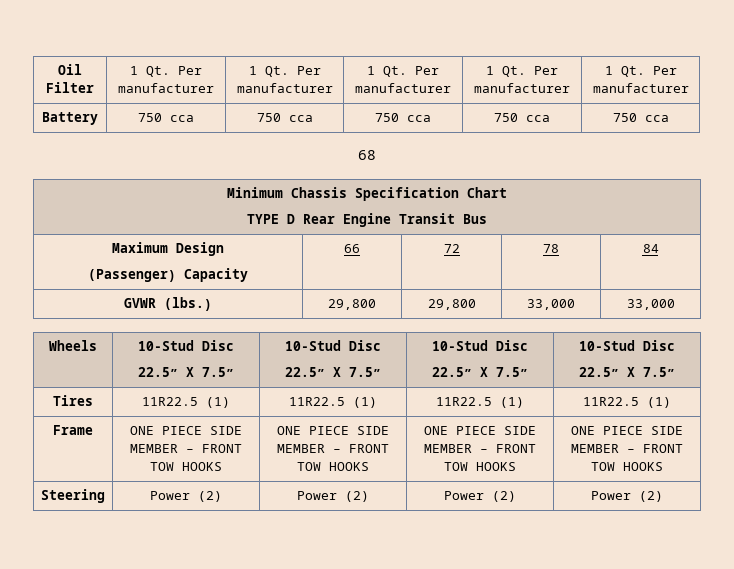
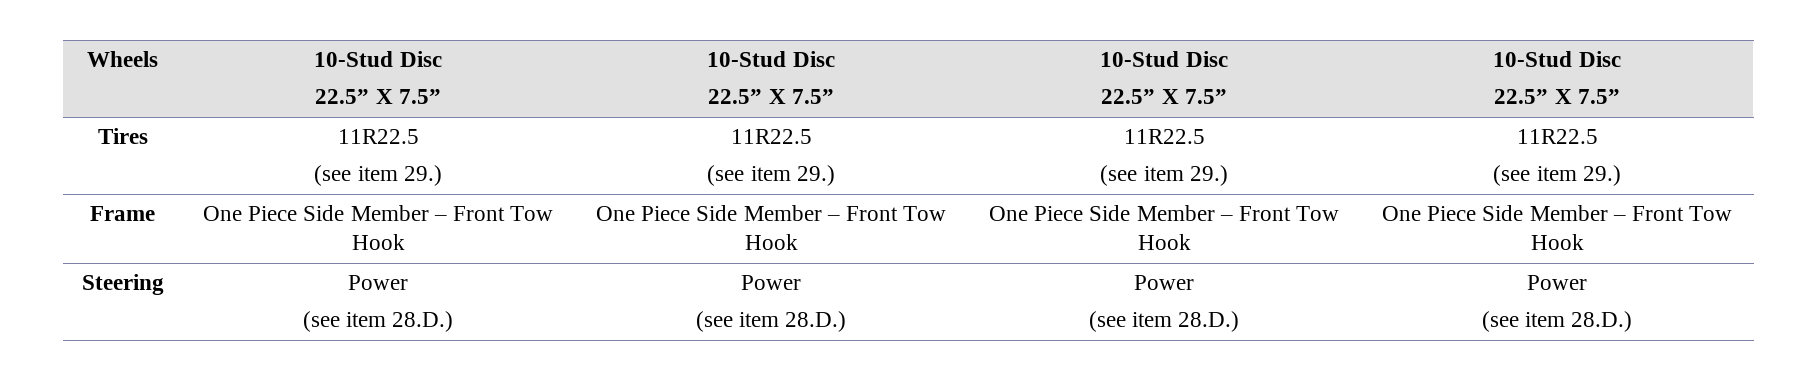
[58,64,82,75] [46,82,94,93] [130,66,202,77] [118,83,214,93] [248,66,321,77] [236,83,333,93] [367,66,439,77] [355,83,451,93] [486,66,558,77] [474,83,570,93] [604,66,677,77] [592,83,689,93] [42,112,98,125] [138,113,194,122] [256,113,313,122] [375,113,431,122] [494,113,550,122] [612,113,669,122] [358,150,376,160] [227,187,507,201] [247,213,487,227] [112,242,224,256] [88,268,248,282] [344,244,360,253] [443,244,460,253] [543,244,559,253] [642,244,659,253] [124,297,212,311] [328,299,376,310] [427,299,476,310] [527,299,575,310] [626,299,675,310] Oil Filter | 1 Qt. Per manufacturer | 1 Qt. Per manufacturer | 1 Qt. Per manufacturer | 1 Qt. Per manufacturer | 1 Qt. Per manufacturer // Battery | 750 cca | 750 cca | 750 cca | 750 cca | 750 cca // 68 // Minimum Chassis Specification Chart // TYPE D Rear Engine Transit Bus // Maximum Design // (Passenger) Capacity | 66 | 72 | 78 | 84 // GVWR (lbs.) | 29,800 | 29,800 | 33,000 | 33,000 // -> (87, 59) none
[206,397,230,408] [289,397,377,408] [436,397,524,408] [583,397,671,408] [53,425,93,435] [130,426,242,435] [130,444,242,453] [150,462,222,471] [277,426,389,435] [277,444,389,453] [297,462,369,471] [424,426,536,435] [424,444,536,453] [444,462,516,471] [571,426,683,435] [571,444,683,453] [591,462,663,471] [41,489,105,503] [150,491,222,502] [297,491,369,502] [444,491,516,502] [591,491,663,502] (1) | 11R22.5 (1) | 11R22.5 (1) | 11R22.5 (1) // Frame | ONE PIECE SIDE MEMBER – FRONT TOW HOOKS | ONE PIECE SIDE MEMBER – FRONT TOW HOOKS | ONE PIECE SIDE MEMBER – FRONT TOW HOOKS | ONE PIECE SIDE MEMBER – FRONT TOW HOOKS // Steering | Power (2) | Power (2) | Power (2) | Power (2) -> [314,165,442,186] [730,129,812,144] [707,165,835,186] [1123,129,1205,144] [1100,165,1228,186] [1516,129,1598,144] [1493,165,1621,186] [90,206,155,221] [202,205,554,221] [351,234,405,250] [595,205,947,221] [744,234,798,250] [988,205,1340,221] [1137,234,1191,250] [1381,205,1733,221] [1530,234,1584,250] [81,274,164,295] [348,275,408,290] [302,311,454,332] [741,275,801,290] [695,311,847,332] [1134,275,1194,290] [1088,311,1240,332] [1527,275,1587,290] [1481,311,1633,332] // (see item 29.) | 11R22.5 // (see item 29.) | 11R22.5 // (see item 29.) | 11R22.5 // (see item 29.) // Frame | One Piece Side Member – Front Tow Hook | One Piece Side Member – Front Tow Hook | One Piece Side Member – Front Tow Hook | One Piece Side Member – Front Tow Hook // Steering | Power // (see item 28.D.) | Power // (see item 28.D.) | Power // (see item 28.D.) | Power // (see item 28.D.)

